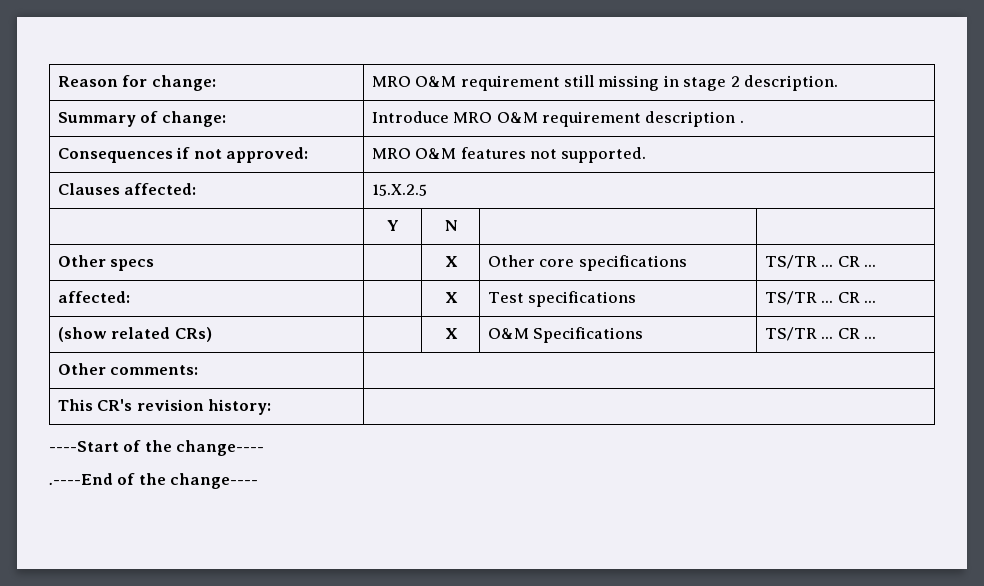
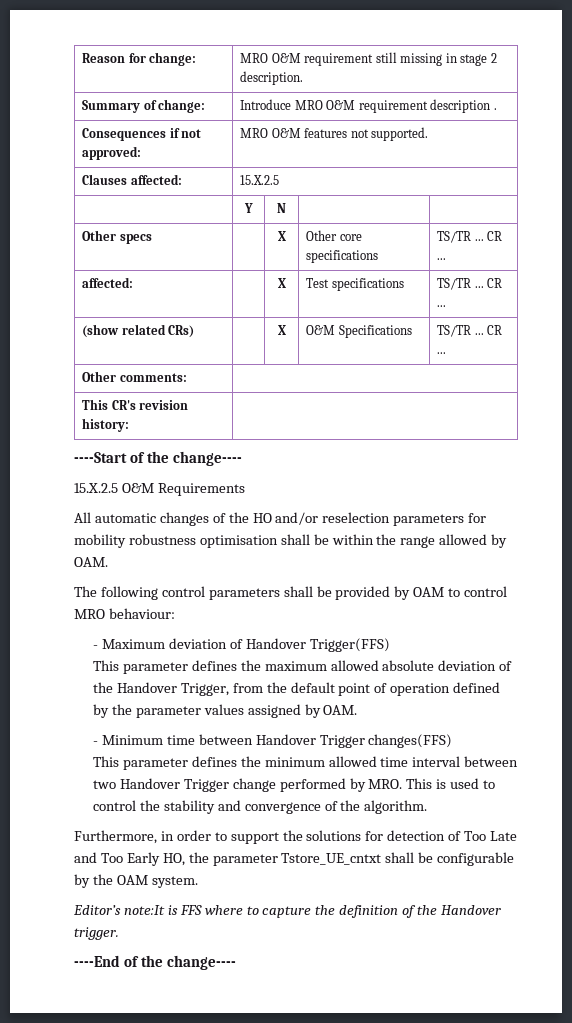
[49,473,113,485] .----End -> [74,483,245,496] [74,512,487,526] [74,534,508,548] [74,557,108,567] [74,586,508,600] [74,608,175,619] [92,638,390,652] [92,660,513,674] [92,682,501,696] [92,704,358,718] [92,734,453,748] [92,756,519,770] [92,778,496,792] [92,800,428,814] [74,830,518,844] [74,852,515,866] [74,874,198,888] [73,905,502,918] [74,927,119,940] [74,955,120,967] 15.X.2.5 O&M Requirements // All automatic changes of the HO and/or reselection parameters for mobility robustness optimisation shall be within the range allowed by OAM. // The following control parameters shall be provided by OAM to control MRO behaviour: // - Maximum deviation of Handover Trigger(FFS) // This parameter defines the maximum allowed absolute deviation of the Handover Trigger, from the default point of operation defined by the parameter values assigned by OAM. // - Minimum time between Handover Trigger changes(FFS) // This parameter defines the minimum allowed time interval between two Handover Trigger change performed by MRO. This is used to control the stability and convergence of the algorithm. // Furthermore, in order to support the solutions for detection of Too Late and Too Early HO, the parameter Tstore_UE_cntxt shall be configurable by the OAM system. // Editor’s note:It is FFS where to capture the definition of the Handover trigger. // ----End

